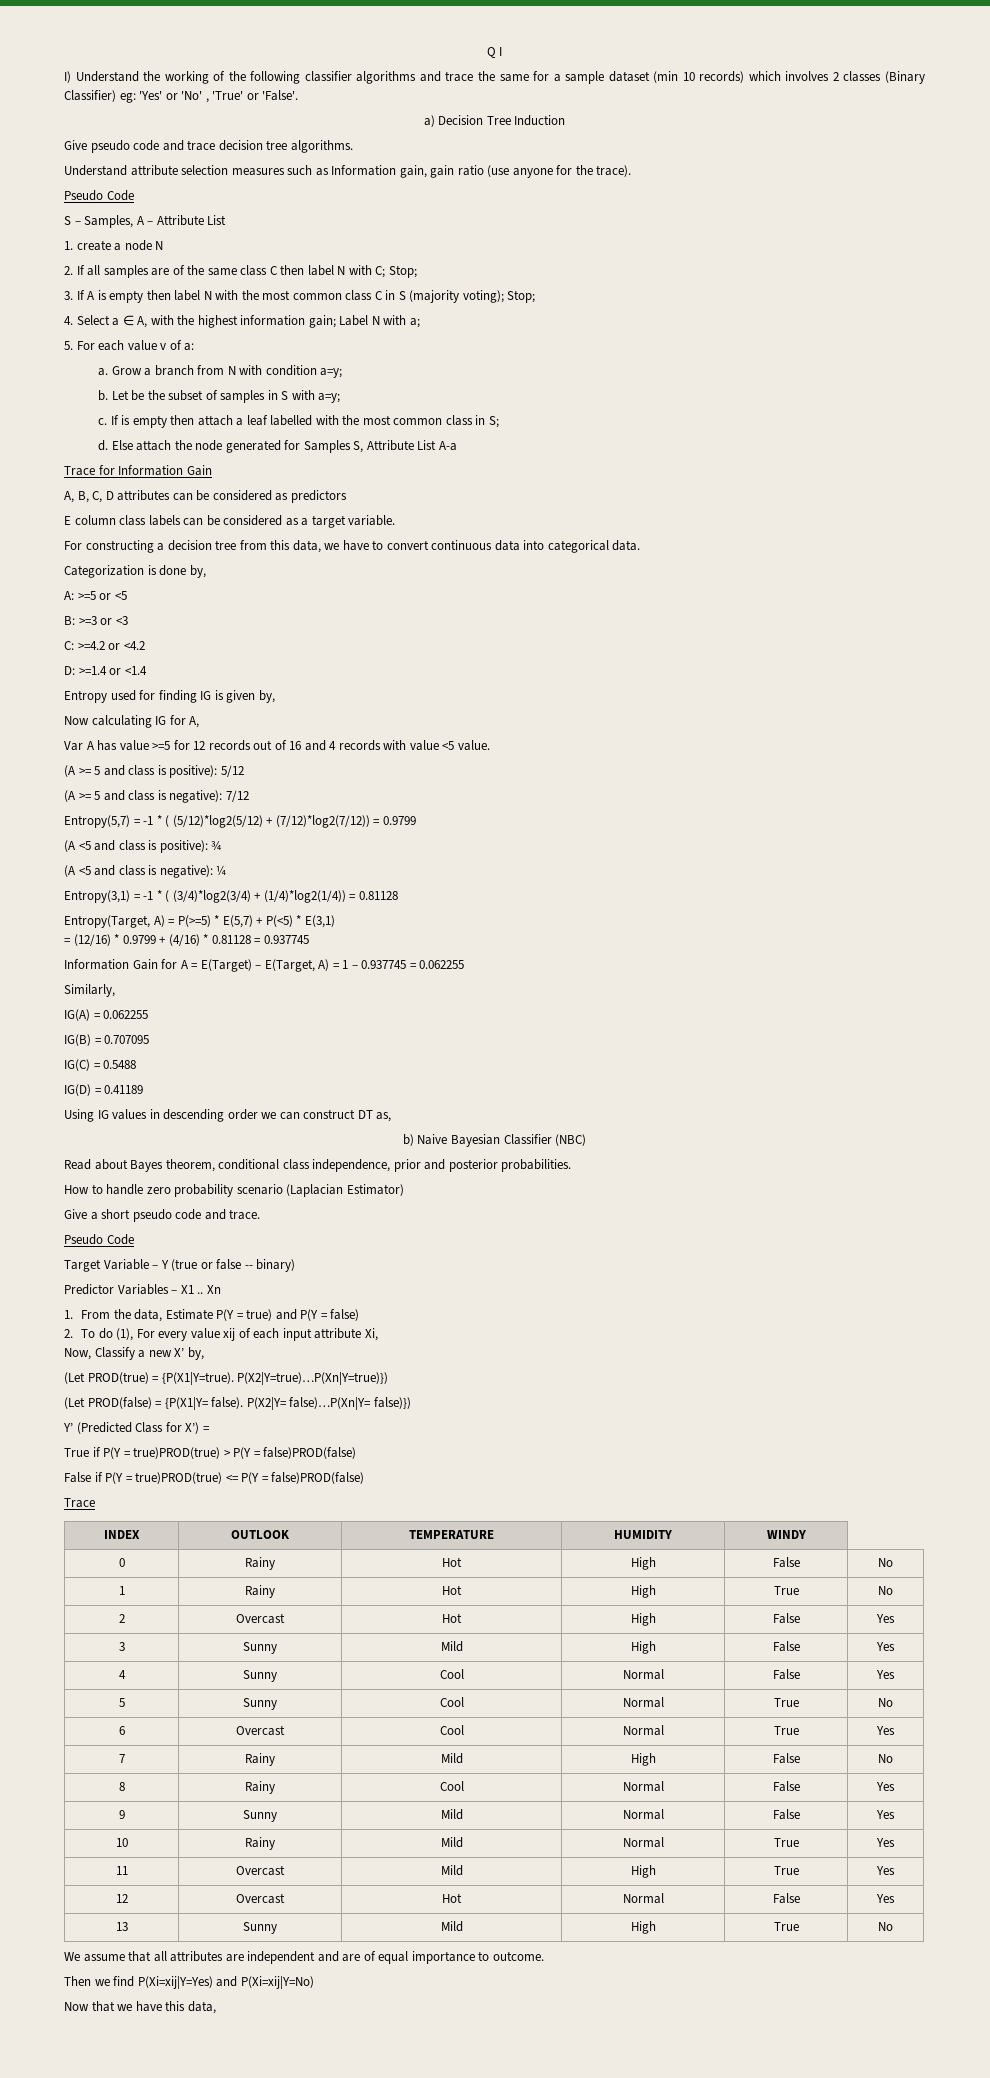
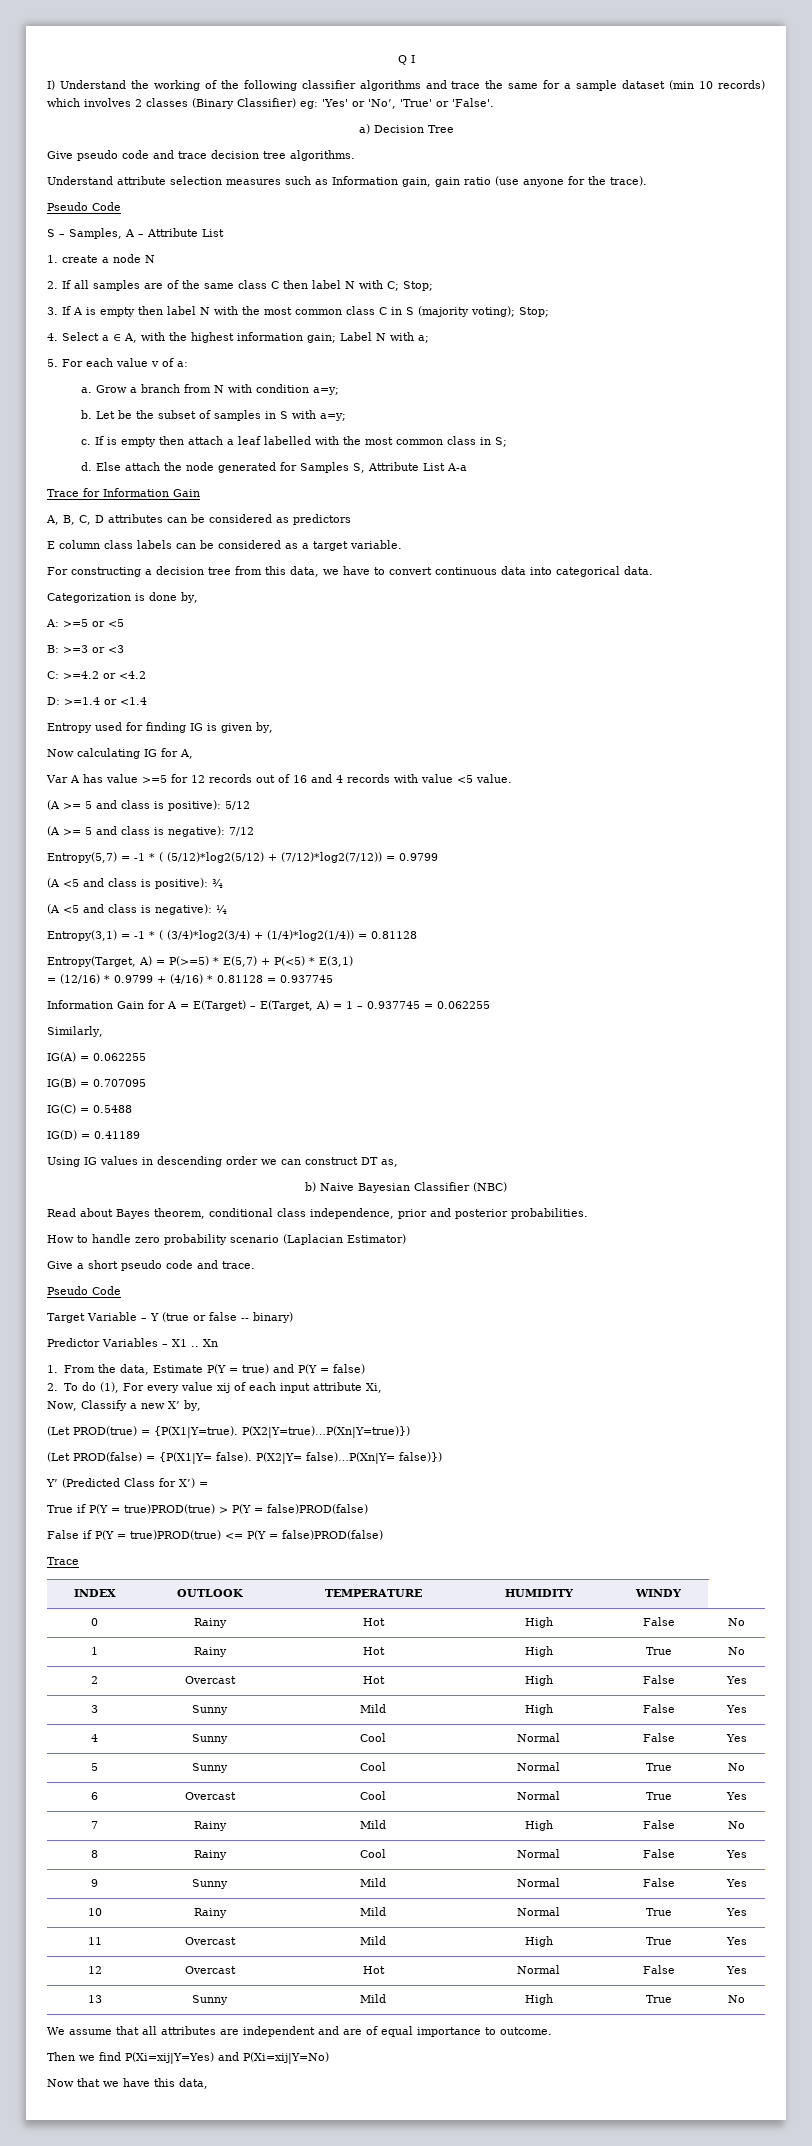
[181,91,209,103] 'No' , -> [368,99,396,109] 'No’,
[514,115,566,126] Induction -> (454, 129) none

